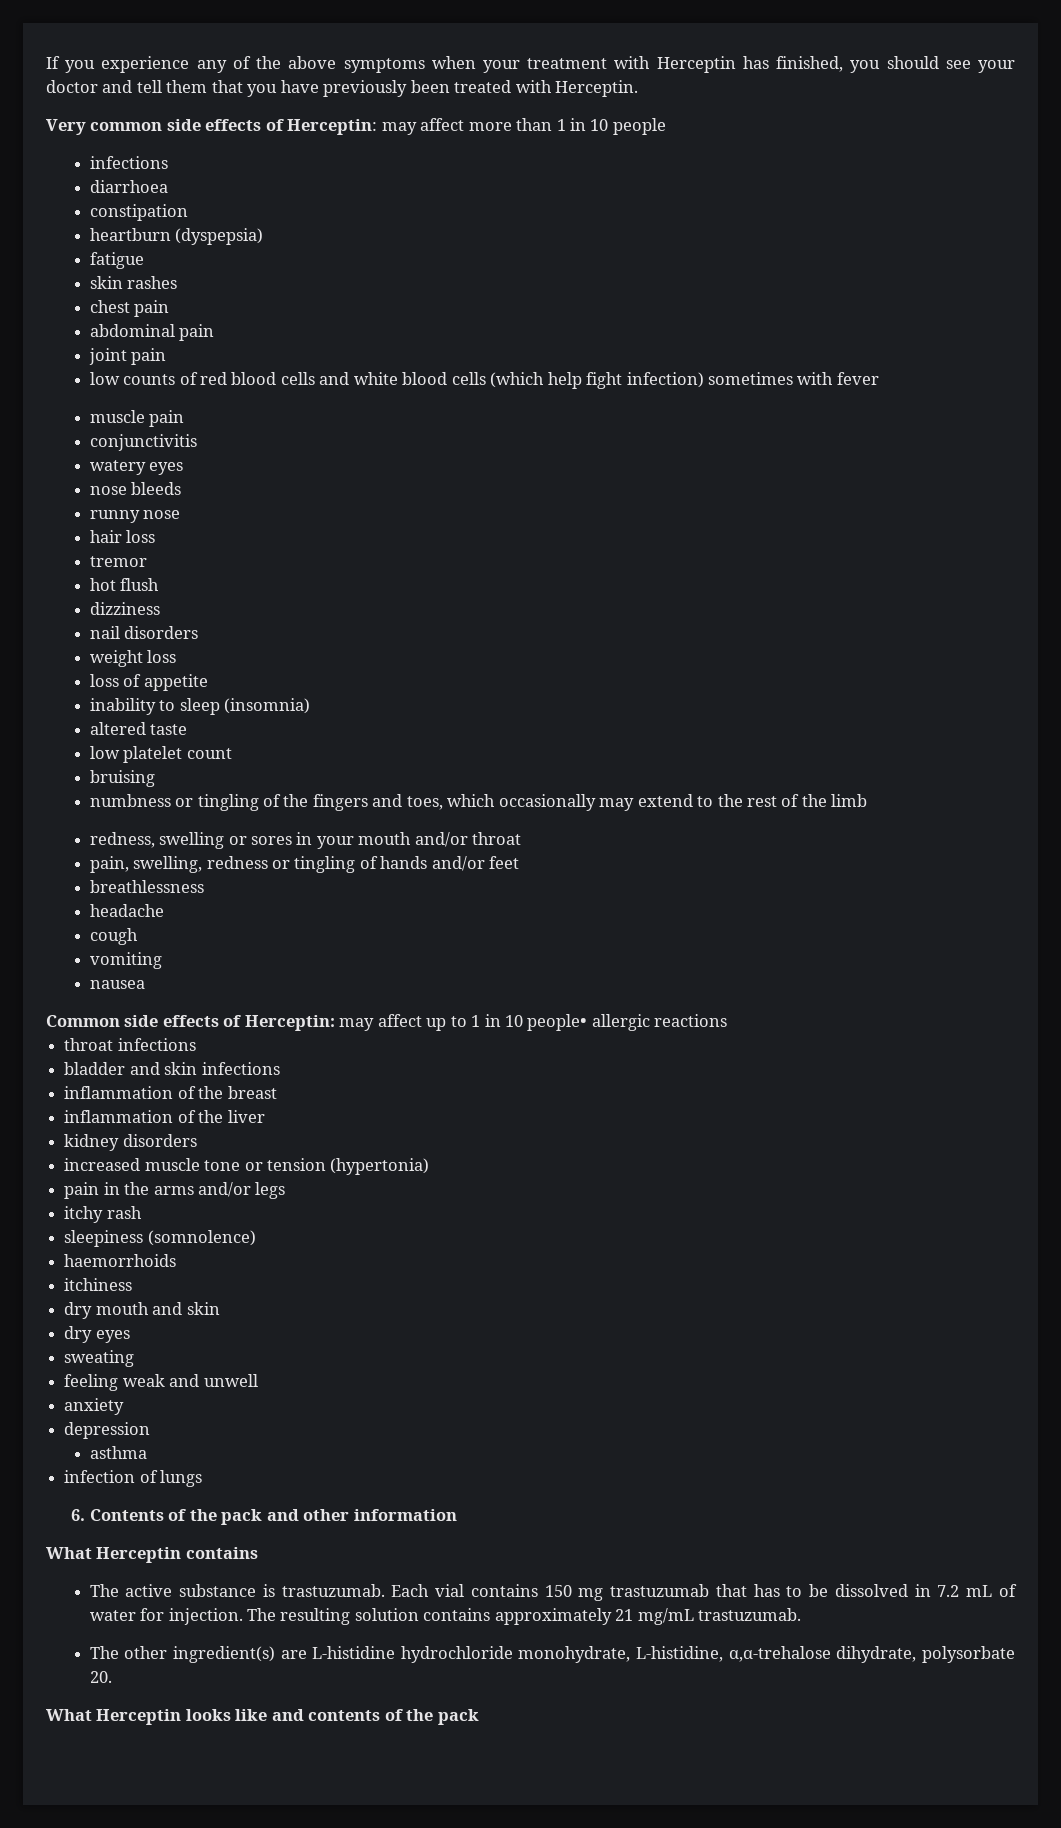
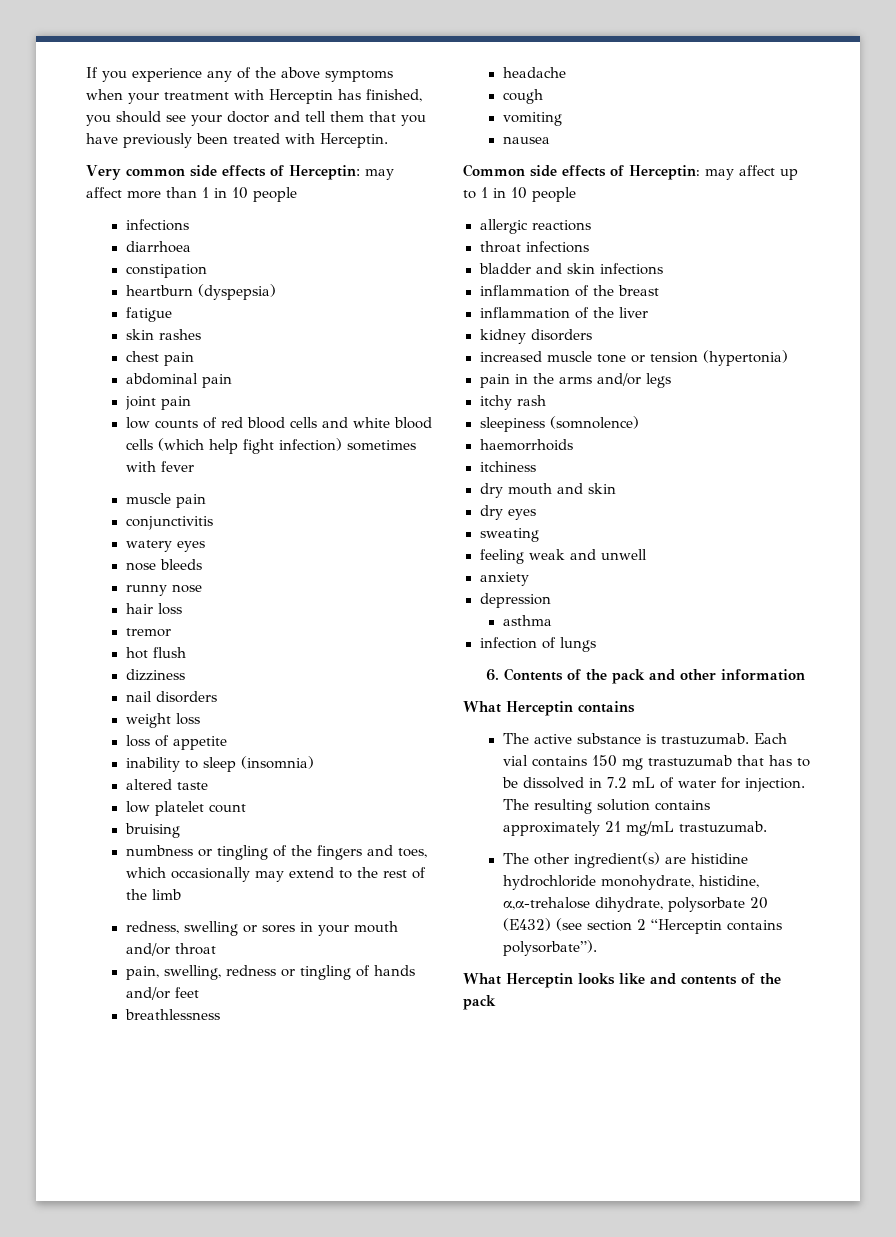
[527,1014,588,1031] people• -> [532,187,576,202] people //
[312,1646,396,1659] L-histidine -> [690,853,748,864] histidine
[636,1646,724,1662] L-histidine, -> [698,875,759,888] histidine,
[89,1671,112,1683] 20. -> [749,897,768,909] [502,918,782,934] [502,940,597,956] 20 (E432) (see section 2 “Herceptin contains polysorbate”).

